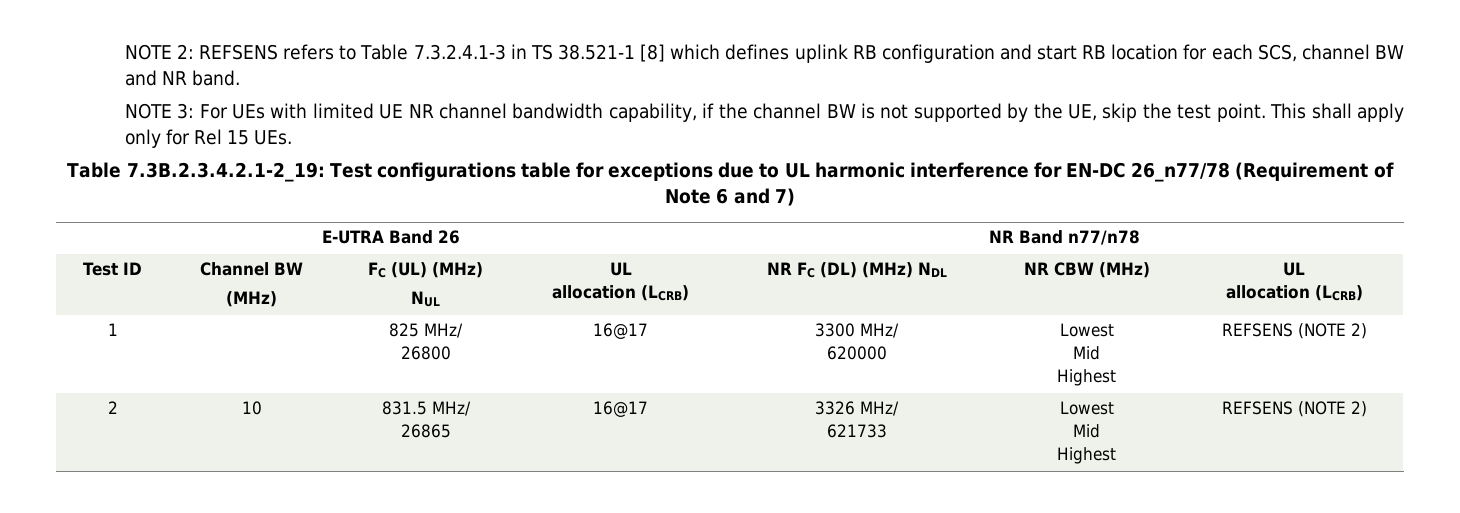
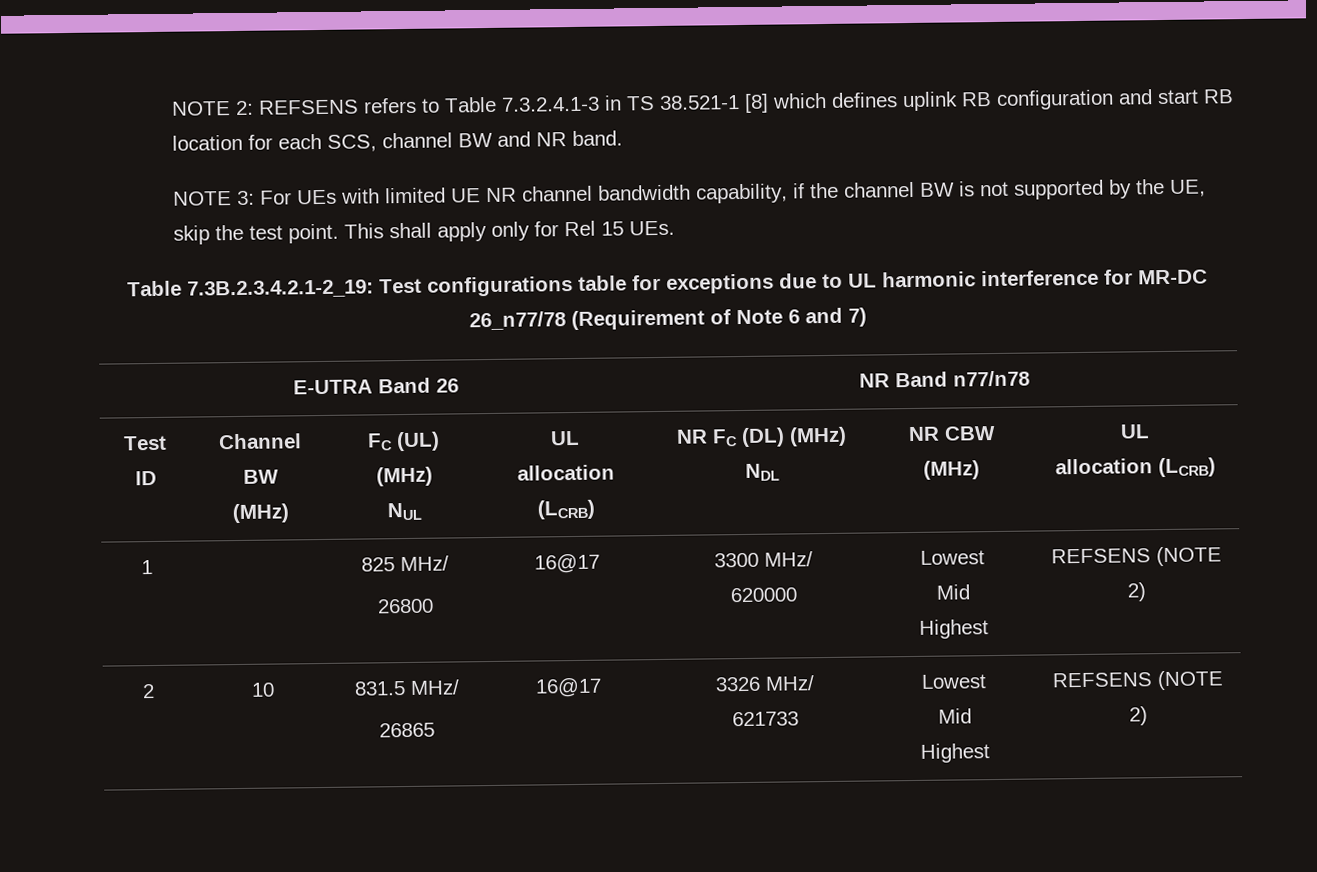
[1066,162,1127,178] EN-DC -> [1138,269,1208,285] MR-DC

